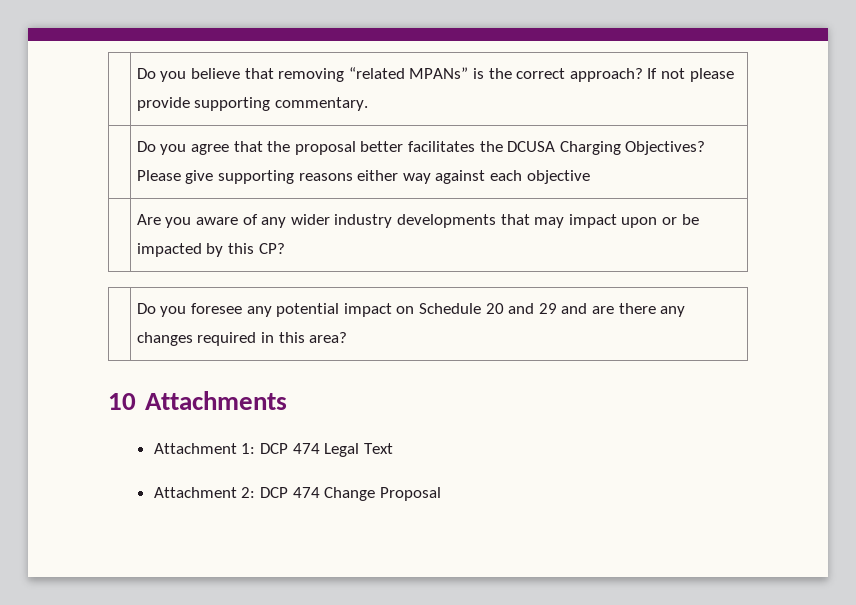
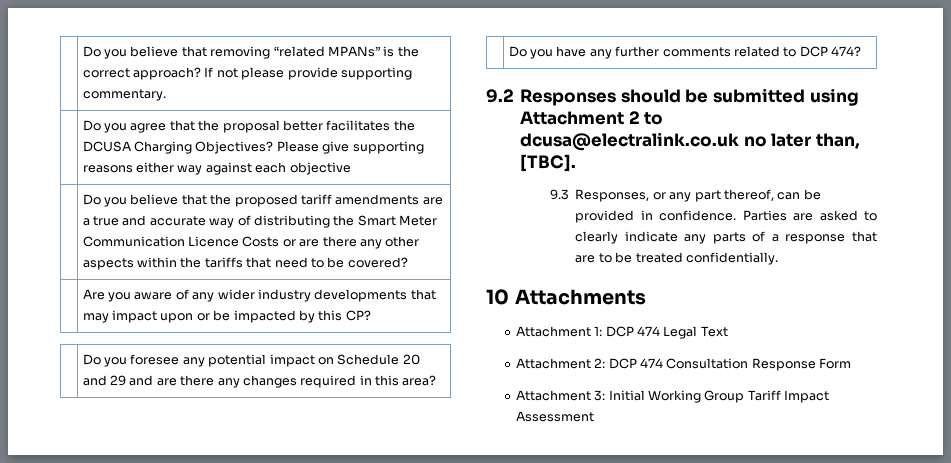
(590, 177) none -> [82,194,443,207] [82,215,438,228] [82,236,420,249] [82,257,408,270] // | Do you believe that the proposed tariff amendments are a true and accurate way of distributing the Smart Meter Communication Licence Costs or are there any other aspects within the tariffs that need to be covered?
(348, 337) none -> [508,46,862,59] [486,88,859,106] [520,111,664,125] [520,132,861,151] [520,154,577,172] [550,189,821,202] [575,210,877,223] [575,231,877,244] [575,252,778,265] // | Do you have any further comments related to DCP 474? // 9.2 Responses should be submitted using Attachment 2 to dcusa@electralink.co.uk no later than, [TBC]. // 9.3 Responses, or any part thereof, can be provided in confidence. Parties are asked to clearly indicate any parts of a response that are to be treated confidentially.
[324,487,441,501] Change Proposal -> [666,358,852,371] [515,390,830,403] [515,411,594,422] Consultation Response Form // Attachment 3: Initial Working Group Tariff Impact Assessment

